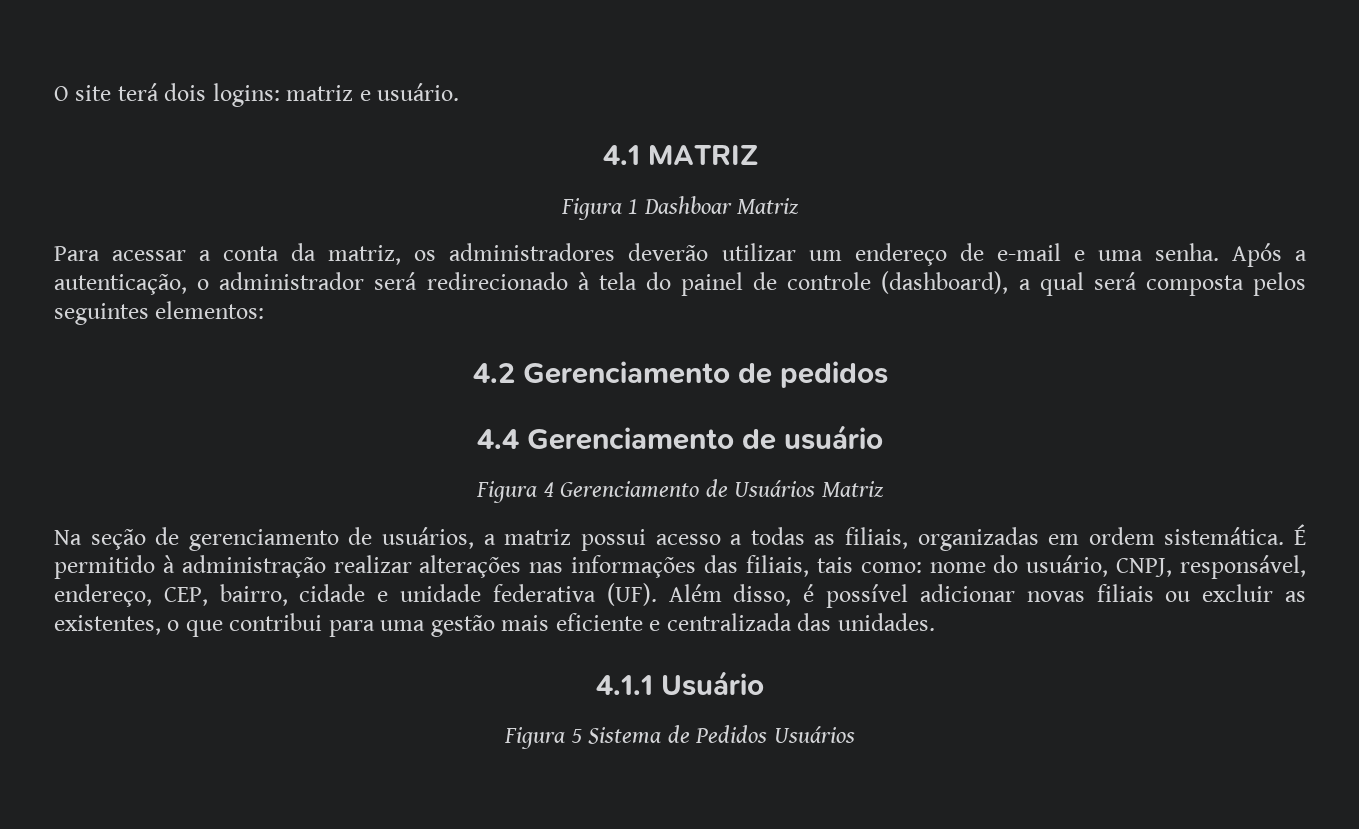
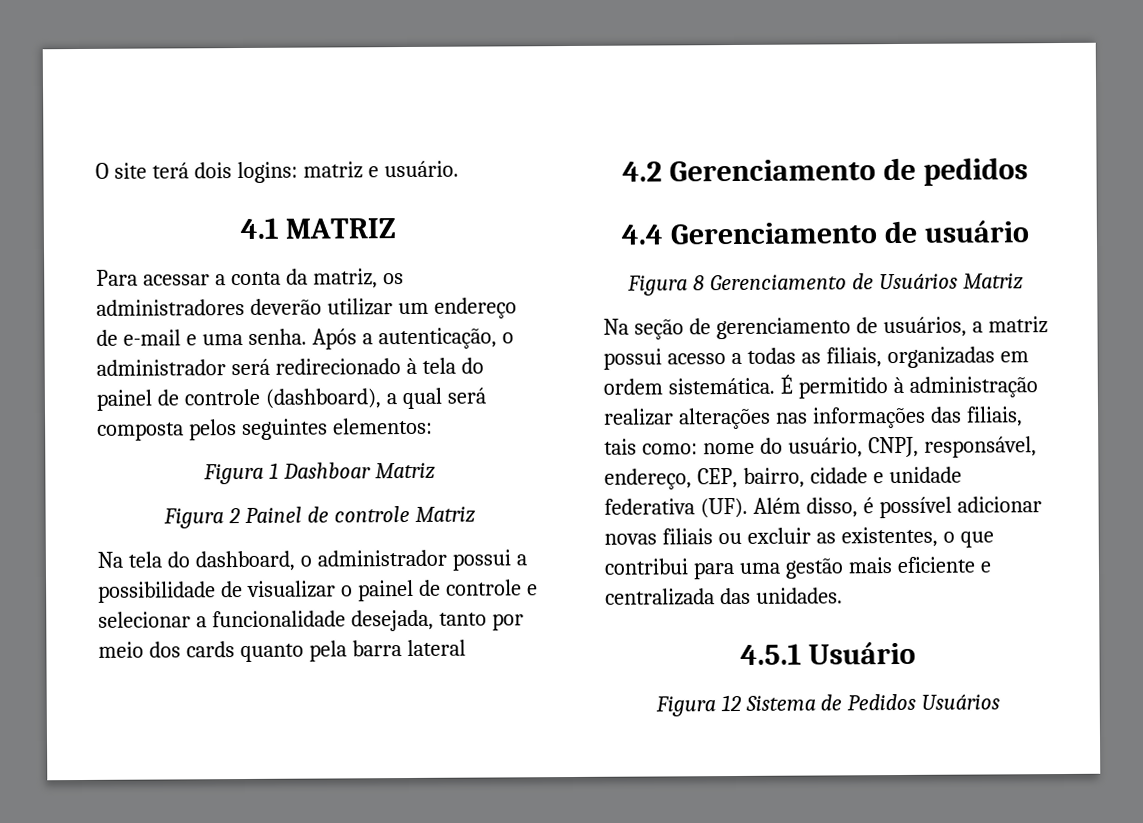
[560,196,800,220] // Figura 1 Dashboar Matriz -> (397, 228) none
(265, 310) none -> [203,462,436,485] [163,505,476,529] [97,549,527,572] [98,579,538,603] [98,609,524,632] [98,639,466,663] // Figura 1 Dashboar Matriz // Figura 2 Painel de controle Matriz // Na tela do dashboard, o administrador possui a possibilidade de visualizar o painel de controle e selecionar a funcionalidade desejada, tanto por meio dos cards quanto pela barra lateral
[543,482,554,497] 4 -> [693,275,706,291] 8
[596,675,653,695] 4.1.1 -> [739,643,802,665] 4.5.1
[570,729,582,743] 5 -> [720,694,742,712] 12

